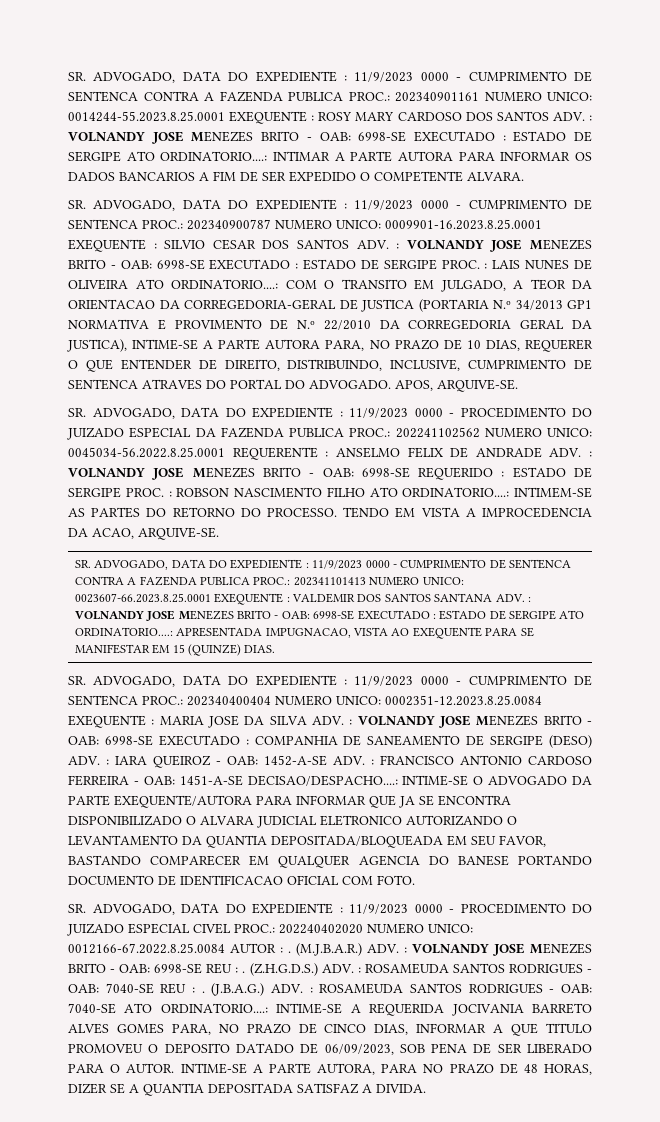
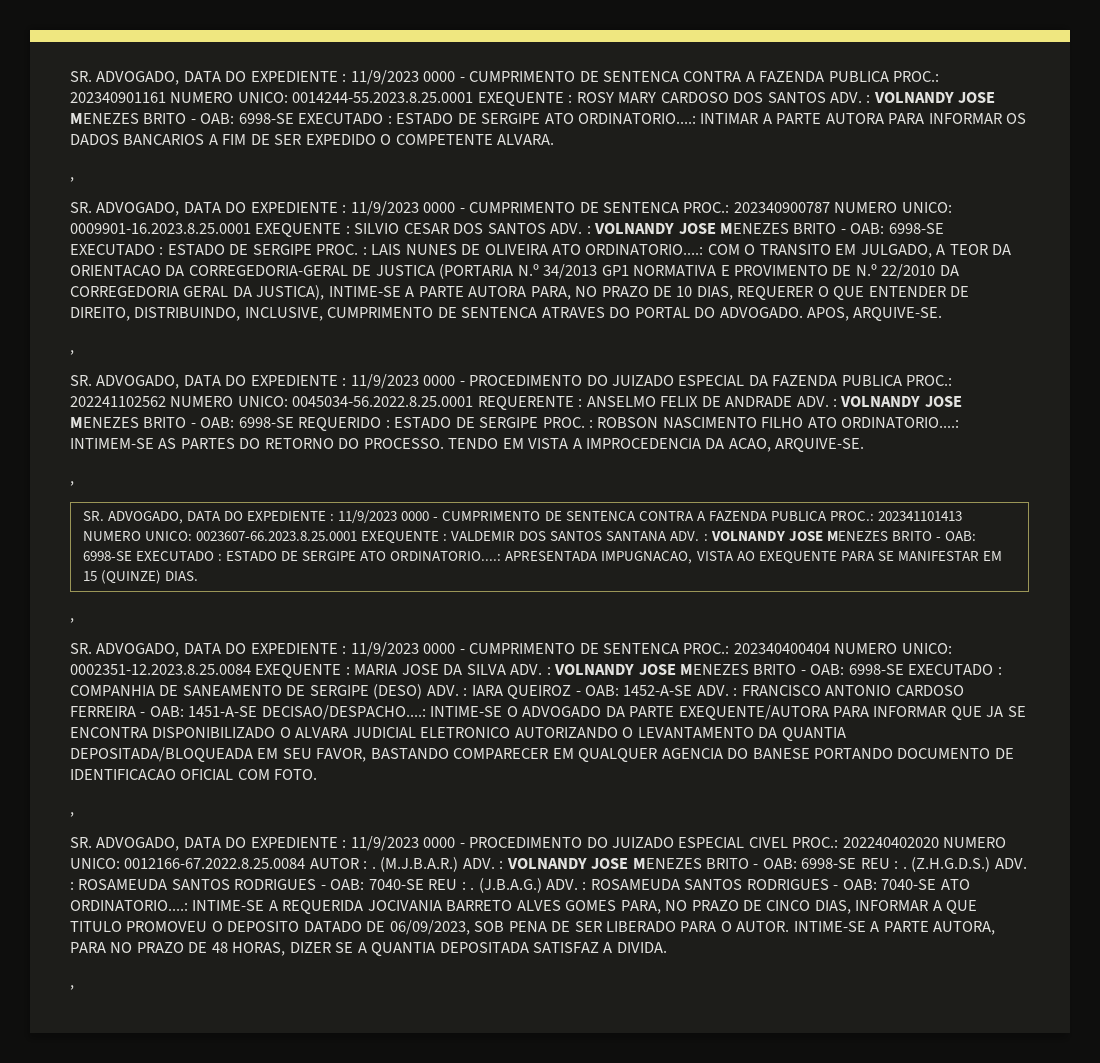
(524, 176) none -> [70,177,74,182] // ,
(518, 385) none -> [70,350,74,355] // ,
(219, 533) none -> [70,481,74,486] // ,
(276, 649) none -> [70,618,74,623] // ,
(415, 880) none -> [70,812,74,817] // ,
(426, 1088) none -> [70,985,74,990] // ,

